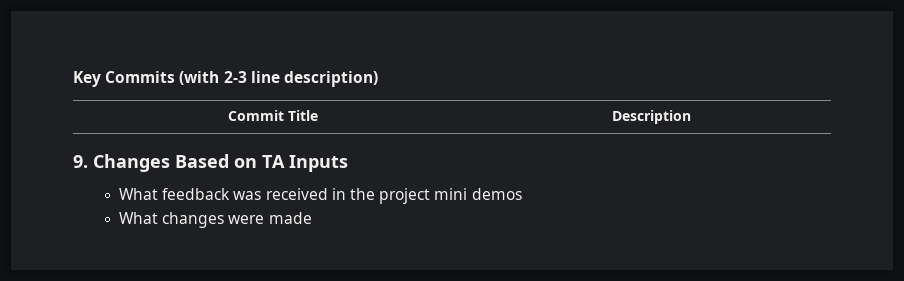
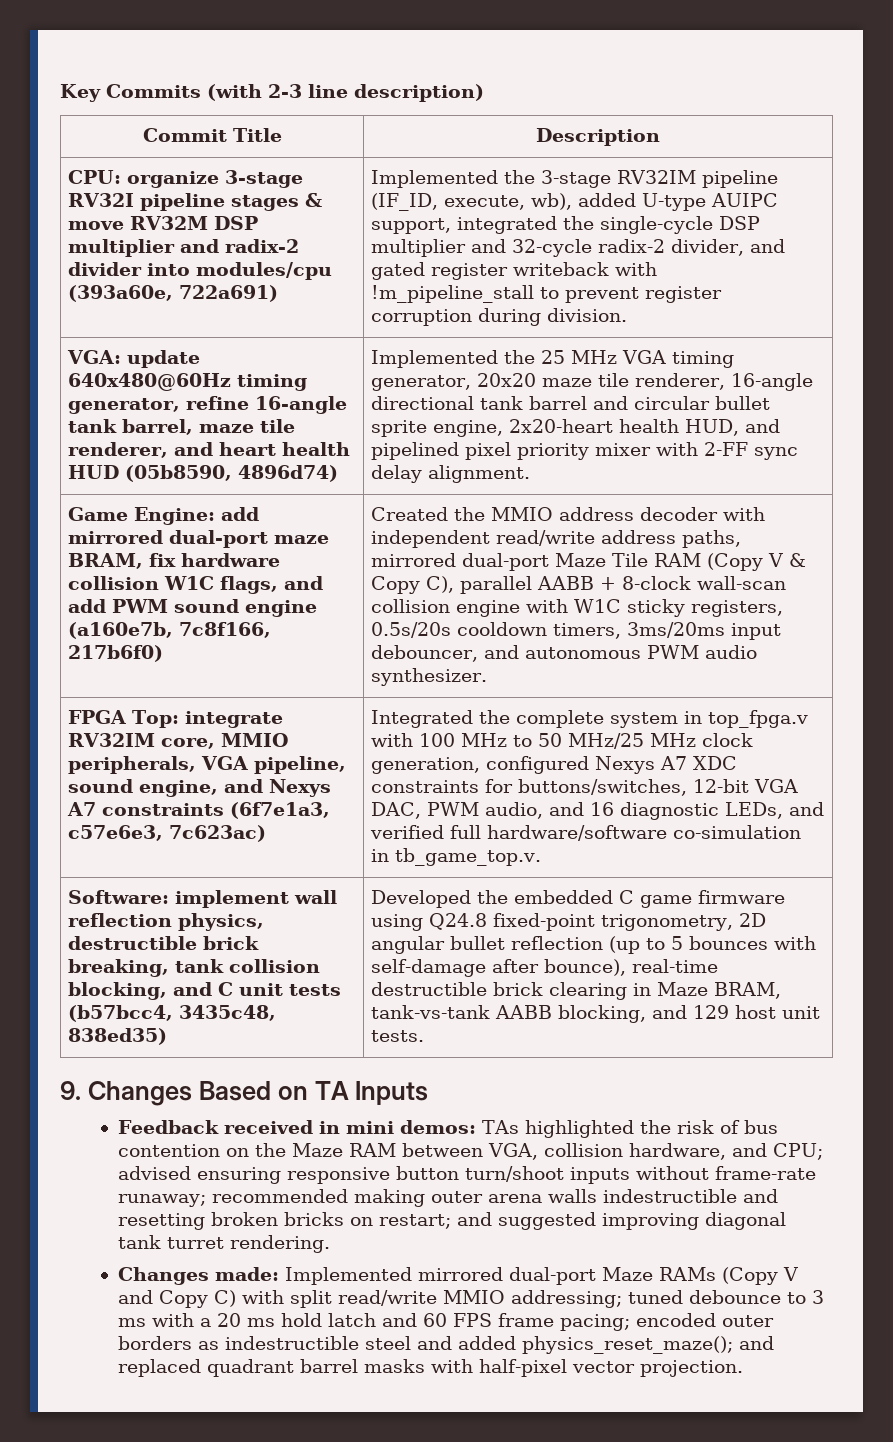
(691, 117) none -> [68,170,304,188] [68,193,323,211] [68,216,259,230] [68,239,300,257] [68,262,333,280] [68,285,279,302] [371,170,779,188] [371,193,779,211] [371,216,761,234] [371,239,786,257] [371,262,658,280] [371,285,723,303] [371,308,628,326] [67,350,201,368] [68,373,308,391] [68,396,348,414] [68,419,296,435] [68,442,351,458] [68,465,339,482] [371,350,735,368] [371,373,814,391] [371,396,771,410] [371,419,781,437] [371,442,799,460] [371,465,531,483] [68,507,260,525] [68,530,330,548] [68,553,281,569] [68,576,324,594] [68,599,318,617] [68,622,272,639] [68,645,164,662] [371,507,766,521] [371,530,742,548] [371,553,807,571] [371,576,787,594] [371,599,784,617] [371,622,782,640] [371,645,758,662] [371,668,488,686] [68,710,284,728] [68,733,290,749] [68,756,347,774] [68,779,332,797] [67,802,331,819] [68,825,267,842] [371,710,809,728] [371,733,754,749] [371,756,738,774] [371,779,799,796] [371,802,825,820] [370,825,802,841] [371,848,542,866] [68,890,338,908] [68,913,265,931] [68,936,260,950] [68,959,321,977] [68,982,342,1000] [68,1005,277,1022] [68,1028,168,1045] [371,890,786,908] [371,913,767,931] [371,936,817,954] [371,959,719,977] [371,982,782,1000] [371,1005,821,1023] [371,1030,425,1042] // CPU: organize 3-stage RV32I pipeline stages & move RV32M DSP multiplier and radix-2 divider into modules/cpu (393a60e, 722a691) | Implemented the 3-stage RV32IM pipeline (IF_ID, execute, wb), added U-type AUIPC support, integrated the single-cycle DSP multiplier and 32-cycle radix-2 divider, and gated register writeback with !m_pipeline_stall to prevent register corruption during division. // VGA: update 640x480@60Hz timing generator, refine 16-angle tank barrel, maze tile renderer, and heart health HUD (05b8590, 4896d74) | Implemented the 25 MHz VGA timing generator, 20x20 maze tile renderer, 16-angle directional tank barrel and circular bullet sprite engine, 2x20-heart health HUD, and pipelined pixel priority mixer with 2-FF sync delay alignment. // Game Engine: add mirrored dual-port maze BRAM, fix hardware collision W1C flags, and add PWM sound engine (a160e7b, 7c8f166, 217b6f0) | Created the MMIO address decoder with independent read/write address paths, mirrored dual-port Maze Tile RAM (Copy V & Copy C), parallel AABB + 8-clock wall-scan collision engine with W1C sticky registers, 0.5s/20s cooldown timers, 3ms/20ms input debouncer, and autonomous PWM audio synthesizer. // FPGA Top: integrate RV32IM core, MMIO peripherals, VGA pipeline, sound engine, and Nexys A7 constraints (6f7e1a3, c57e6e3, 7c623ac) | Integrated the complete system in top_fpga.v with 100 MHz to 50 MHz/25 MHz clock generation, configured Nexys A7 XDC constraints for buttons/switches, 12-bit VGA DAC, PWM audio, and 16 diagnostic LEDs, and verified full hardware/software co-simulation in tb_game_top.v. // Software: implement wall reflection physics, destructible brick breaking, tank collision blocking, and C unit tests (b57bcc4, 3435c48, 838ed35) | Developed the embedded C game firmware using Q24.8 fixed-point trigonometry, 2D angular bullet reflection (up to 5 bounces with self-damage after bounce), real-time destructible brick clearing in Maze BRAM, tank-vs-tank AABB blocking, and 129 host unit tests.
[119,188,522,204] [119,212,312,228] What feedback was received in the project mini demos // What changes were made -> [118,1120,779,1138] [118,1143,824,1160] [118,1166,817,1184] [118,1189,779,1207] [118,1212,787,1230] [118,1235,331,1253] [118,1267,799,1285] [118,1290,825,1308] [118,1313,775,1331] [118,1336,775,1354] [118,1359,744,1377] Feedback received in mini demos: TAs highlighted the risk of bus contention on the Maze RAM between VGA, collision hardware, and CPU; advised ensuring responsive button turn/shoot inputs without frame-rate runaway; recommended making outer arena walls indestructible and resetting broken bricks on restart; and suggested improving diagonal tank turret rendering. // Changes made: Implemented mirrored dual-port Maze RAMs (Copy V and Copy C) with split read/write MMIO addressing; tuned debounce to 3 ms with a 20 ms hold latch and 60 FPS frame pacing; encoded outer borders as indestructible steel and added physics_reset_maze(); and replaced quadrant barrel masks with half-pixel vector projection.

